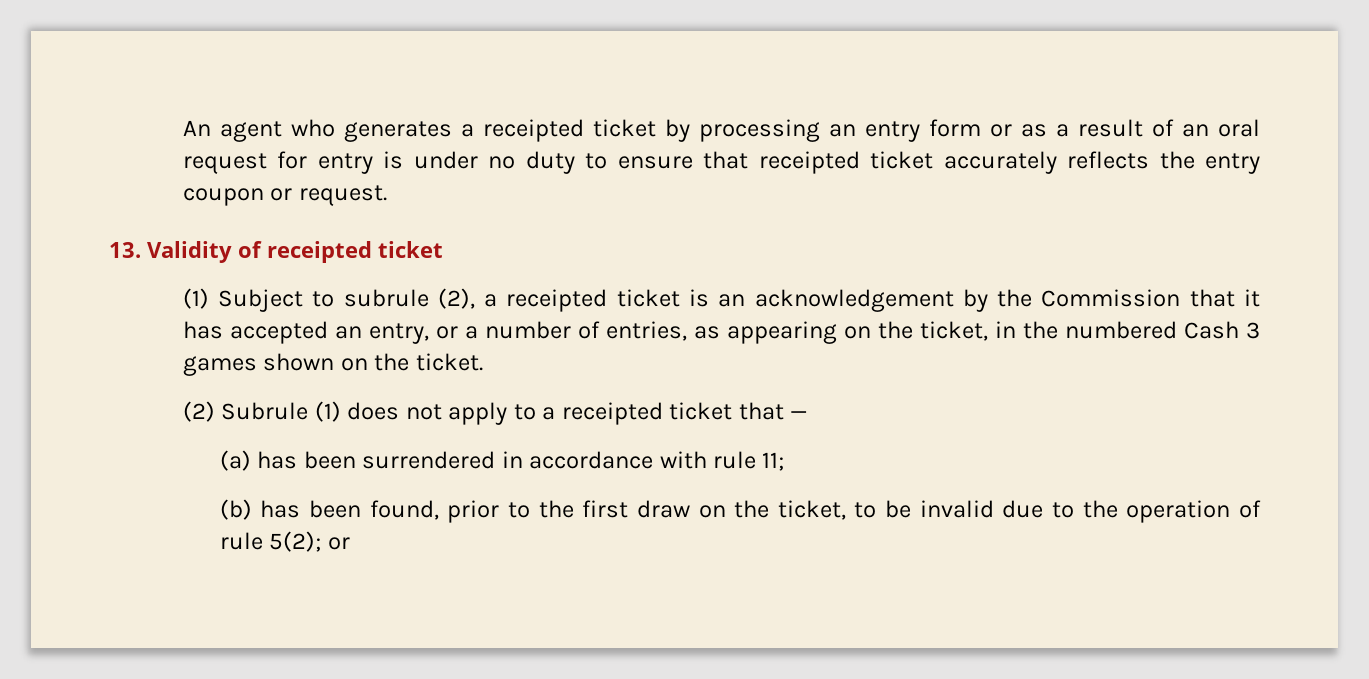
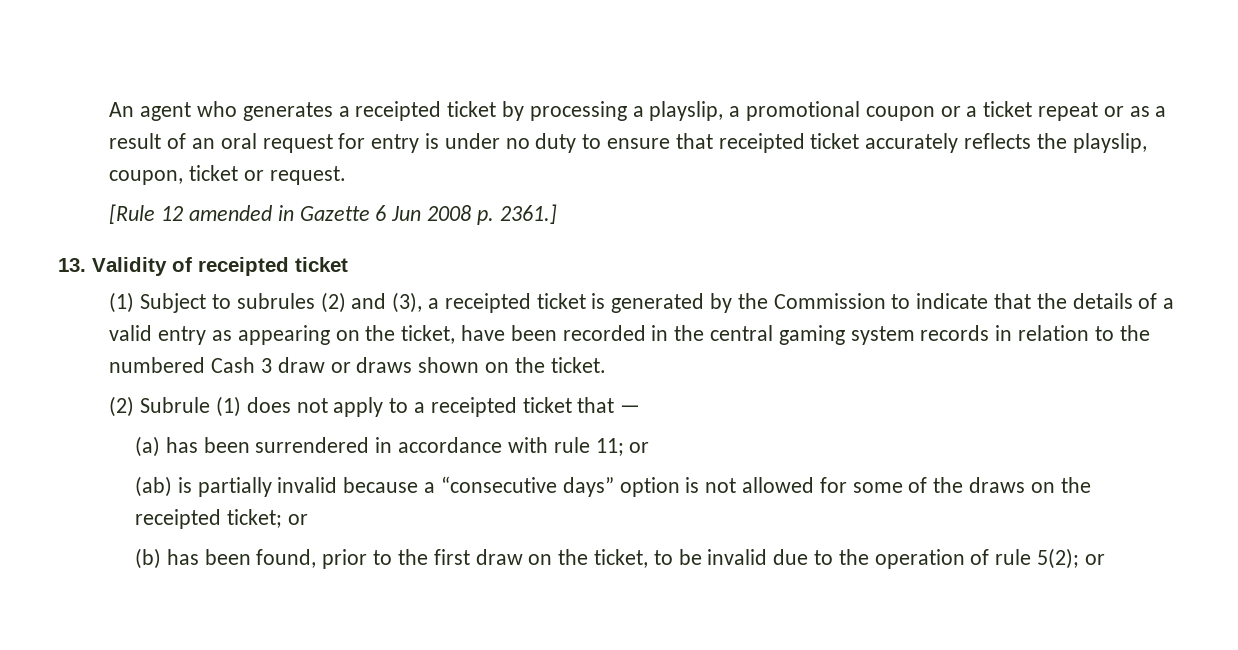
[828,119,981,142] an entry form -> [632,101,1099,121] a playslip, a promotional coupon or a ticket repeat
[1205,153,1261,174] [182,188,264,206] entry coupon -> [1072,133,1147,153] [109,165,239,185] playslip, coupon, ticket
(387, 195) none -> [109,204,557,225] // [Rule 12 amended in Gazette 6 Jun 2008 p. 2361.]
[343,288,475,309] subrule (2), -> [236,292,423,313] subrules (2) and (3),
[718,289,954,312] an acknowledgement -> [611,293,705,313] generated
[1189,289,1260,307] [182,321,687,344] that it has accepted an entry, or a number of entries, -> [891,293,1175,309] [109,325,207,345] to indicate that the details of a valid entry
[994,321,1260,339] [182,356,257,376] in the numbered Cash 3 games -> [461,325,1150,345] [109,357,413,373] have been recorded in the central gaming system records in relation to the numbered Cash 3 draw or draws
(785, 461) none -> [629,442,650,453] [135,476,1091,497] [135,509,308,529] or // (ab) is partially invalid because a “consecutive days” option is not allowed for some of the draws on the receipted ticket; or

